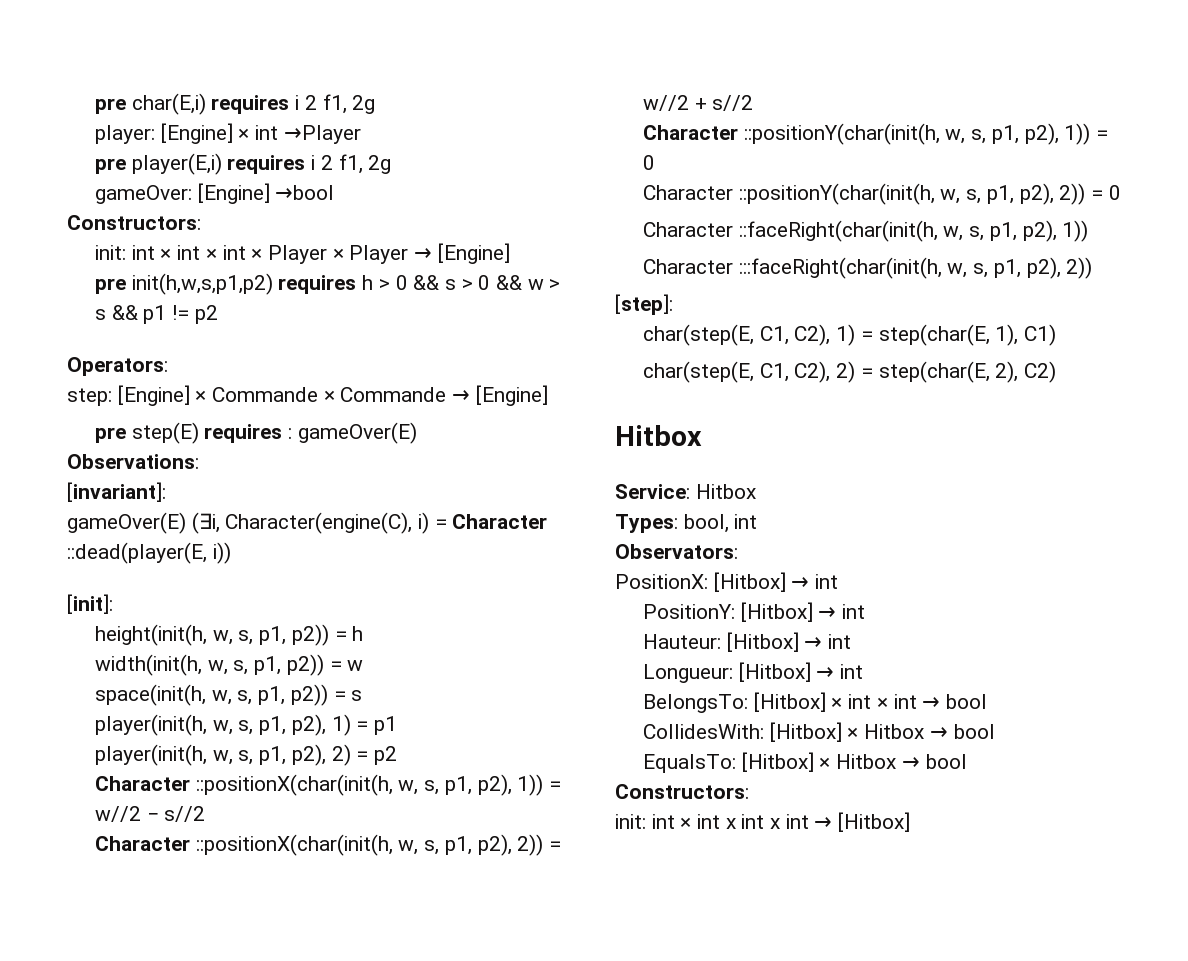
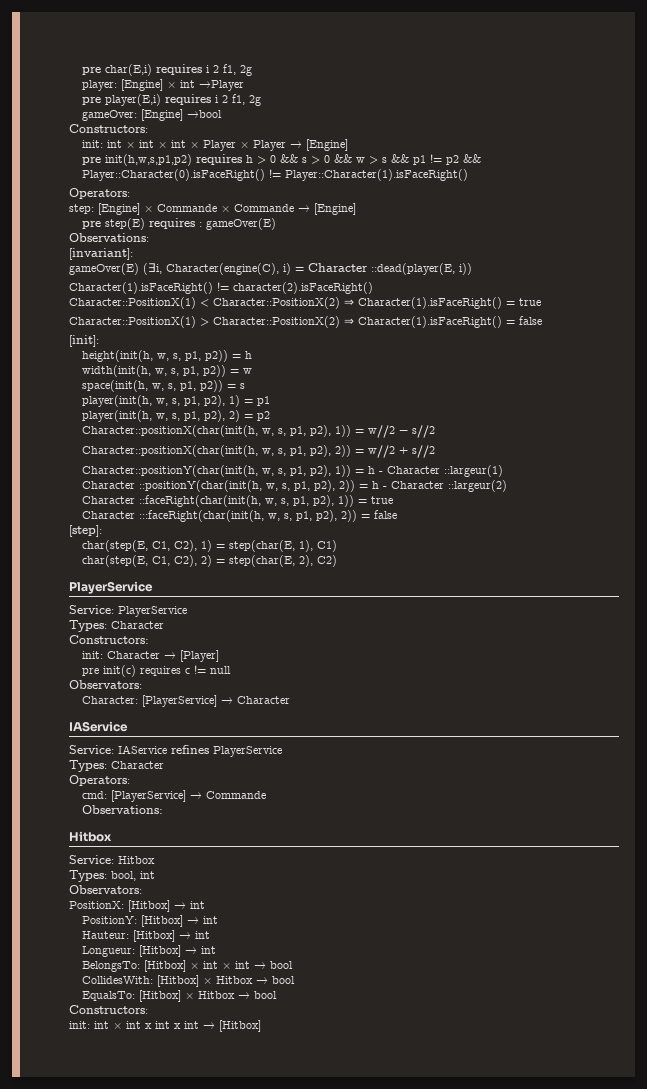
(218, 314) none -> [463,154,482,163] [82,169,469,181] && Player::Character(0).isFaceRight() != Player::Character(1).isFaceRight()
(231, 553) none -> [69,282,373,294] [69,297,541,309] [69,316,542,328] // Character(1).isFaceRight() != character(2).isFaceRight() // Character::PositionX(1) < Character::PositionX(2) ⇒ Character(1).isFaceRight() = true // Character::PositionX(1) > Character::PositionX(2) ⇒ Character(1).isFaceRight() = false
[95,774,393,796] Character ::positionX(char(init(h, -> [82,425,259,437] Character::positionX(char(init(h,
[95,834,393,856] Character ::positionX(char(init(h, -> [82,445,259,457] Character::positionX(char(init(h,
[643,123,1108,145] [643,155,656,170] Character ::positionY(char(init(h, w, s, p1, p2), 1)) = 0 -> [82,465,504,477] Character::positionY(char(init(h, w, s, p1, p2), 1)) = h - Character ::largeur(1)
[1108,185,1121,200] 0 -> [372,480,508,492] h - Character ::largeur(2)
(1089, 231) none -> [358,496,394,504] = true
(1093, 268) none -> [361,510,398,519] = false
(1056, 372) none -> [69,581,153,594] [69,605,187,617] [69,620,164,632] [69,635,149,644] [82,650,220,662] [82,665,232,677] [69,680,142,689] [82,695,291,707] [69,721,128,732] [69,745,282,757] [69,760,164,772] [69,775,130,786] [82,790,267,802] [82,805,164,814] // PlayerService // Service: PlayerService // Types: Character // Constructors: // init: Character → [Player] // pre init(c) requires c != null // Observators: // Character: [PlayerService] → Character // IAService // Service: IAService refines PlayerService // Types: Character // Operators: // cmd: [PlayerService] → Commande // Observations:

